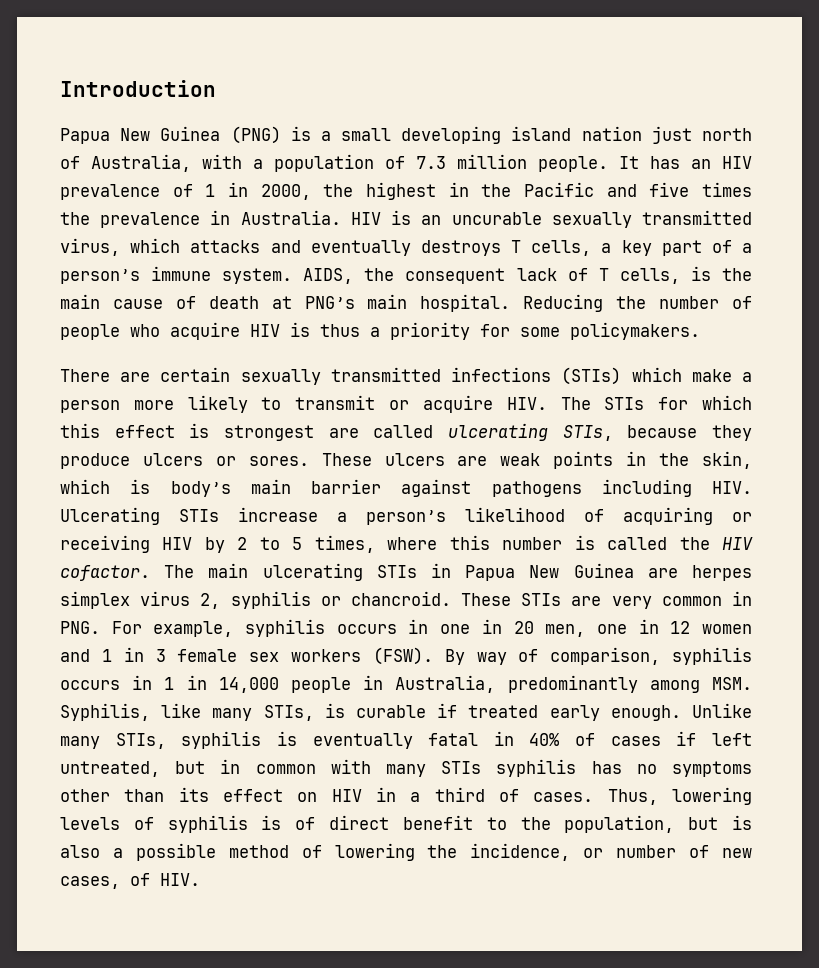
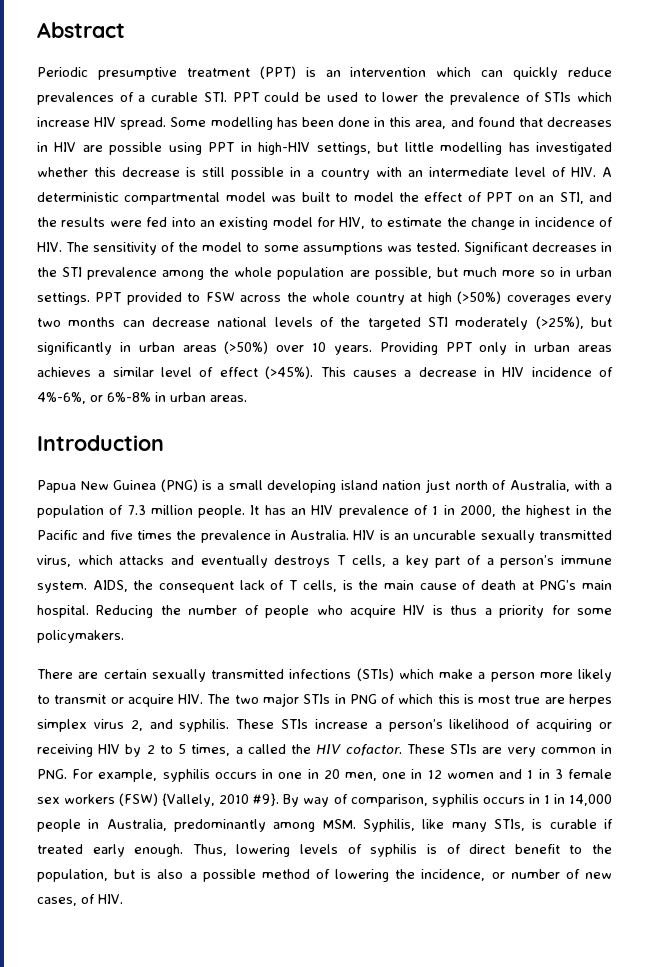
(60, 88) none -> [37,22,125,38] [37,66,612,80] [37,92,613,105] [37,117,613,130] [37,142,612,155] [37,167,613,180] [37,192,613,205] [37,217,613,230] [37,242,612,255] [37,267,612,280] [37,291,612,305] [37,316,612,330] [37,341,612,355] [37,366,613,379] [37,392,247,404] Abstract // Periodic presumptive treatment (PPT) is an intervention which can quickly reduce prevalences of a curable STI. PPT could be used to lower the prevalence of STIs which increase HIV spread. Some modelling has been done in this area, and found that decreases in HIV are possible using PPT in high-HIV settings, but little modelling has investigated whether this decrease is still possible in a country with an intermediate level of HIV. A deterministic compartmental model was built to model the effect of PPT on an STI, and the results were fed into an existing model for HIV, to estimate the change in incidence of HIV. The sensitivity of the model to some assumptions was tested. Significant decreases in the STI prevalence among the whole population are possible, but much more so in urban settings. PPT provided to FSW across the whole country at high (>50%) coverages every two months can decrease national levels of the targeted STI moderately (>25%), but significantly in urban areas (>50%) over 10 years. Providing PPT only in urban areas achieves a similar level of effect (>45%). This causes a decrease in HIV incidence of 4%-6%, or 6%-8% in urban areas. //
[604,395,753,410] [60,423,752,441] [60,451,752,469] [60,479,752,497] [60,507,160,525] STIs for which this effect is strongest are called ulcerating STIs, because they produce ulcers or sores. These ulcers are weak points in the skin, which is body’s main barrier against pathogens including HIV. Ulcerating -> [234,693,612,707] [37,719,275,732] two major STIs in PNG of which this is most true are herpes simplex virus 2, and syphilis. These
[387,535,753,550] [60,563,752,581] [60,591,451,609] where this number is called the HIV cofactor. The main ulcerating STIs in Papua New Guinea are herpes simplex virus 2, syphilis or chancroid. -> [235,744,402,756] a called the HIV cofactor.
[372,647,433,665] (FSW). -> [119,793,280,807] (FSW) {Vallely, 2010 #9}.
[692,703,752,718] [60,731,752,749] [60,759,752,777] [60,787,594,802] Unlike many STIs, syphilis is eventually fatal in 40% of cases if left untreated, but in common with many STIs syphilis has no symptoms other than its effect on HIV in a third of cases. -> (184, 850) none

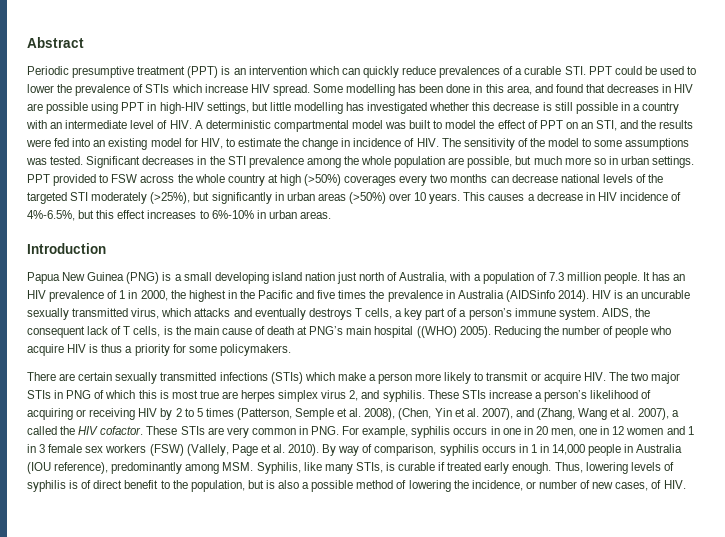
[379,342,612,355] [37,366,314,379] Providing PPT only in urban areas achieves a similar level of effect (>45%). -> (461, 198) none
[37,392,151,404] 4%-6%, or 6%-8% -> [27,210,254,221] 4%-6.5%, but this effect increases to 6%-10%
[290,530,350,540] Australia. -> [457,290,589,302] Australia (AIDSinfo 2014).
[37,605,89,618] hospital. -> [374,326,491,338] hospital ((WHO) 2005).
[191,744,231,756] times, -> [205,408,669,420] times (Patterson, Semple et al. 2008), (Chen, Yin et al. 2007), and (Zhang, Wang et al. 2007),
[162,793,280,807] {Vallely, 2010 #9}. -> [186,444,320,456] (Vallely, Page et al. 2010).
[106,819,167,831] Australia, -> [636,444,683,453] [27,462,109,474] Australia (IOU reference),

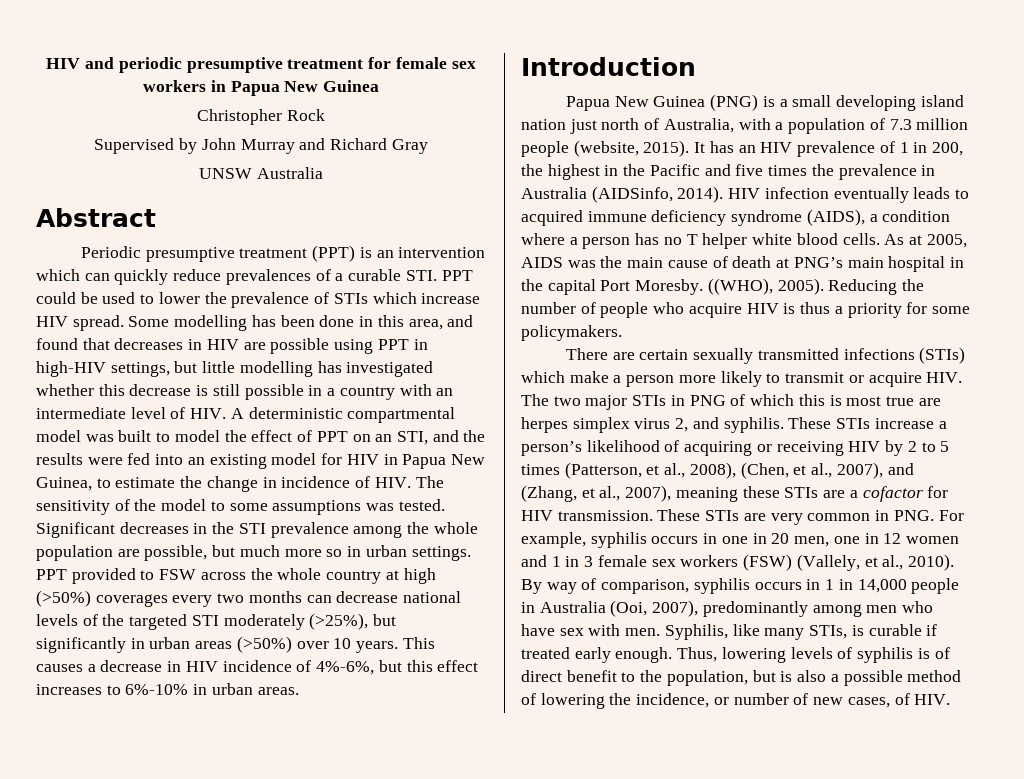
(27, 42) none -> [46,57,476,73] [143,80,379,96] [197,109,325,125] [94,138,428,154] [199,167,323,179] HIV and periodic presumptive treatment for female sex workers in Papua New Guinea // Christopher Rock // Supervised by John Murray and Richard Gray // UNSW Australia //
[200,138,223,149] HIV, -> [346,454,485,469] [36,477,92,491] HIV in Papua New Guinea,
[27,210,75,221] 4%-6.5%, -> [316,661,375,675] 4%-6%,
[604,272,641,284] people. -> [521,140,690,157] people (website, 2015).
[140,290,168,301] 2000, -> [931,142,963,156] 200,
[505,290,555,302] (AIDSinfo -> [591,186,673,203] (AIDSinfo,
[614,290,691,299] [27,308,650,320] [27,326,173,338] is an uncurable sexually transmitted virus, which attacks and eventually destroys T cells, a key part of a person’s immune system. AIDS, the consequent lack of T cells, is -> [764,187,970,203] [521,209,951,226] [521,233,967,249] [521,257,596,268] infection eventually leads to acquired immune deficiency syndrome (AIDS), a condition where a person has no T helper white blood cells. As at 2005, AIDS was
[416,326,457,338] ((WHO) -> [949,257,964,268] [521,278,773,295] in the capital Port Moresby. ((WHO),
[295,408,679,420] [27,426,144,435] Semple et al. 2008), (Chen, Yin et al. 2007), and (Zhang, Wang et al. 2007), a called the HIV cofactor. -> [646,462,914,479] [521,485,949,502] [521,510,653,521] et al., 2008), (Chen, et al., 2007), and (Zhang, et al., 2007), meaning these STIs are a cofactor for HIV transmission.
[231,444,285,456] Page et al. -> [864,555,904,570] et al.,
[27,462,254,474] (IOU reference), predominantly among MSM. -> [610,600,934,617] [521,624,661,636] (Ooi, 2007), predominantly among men who have sex with men.

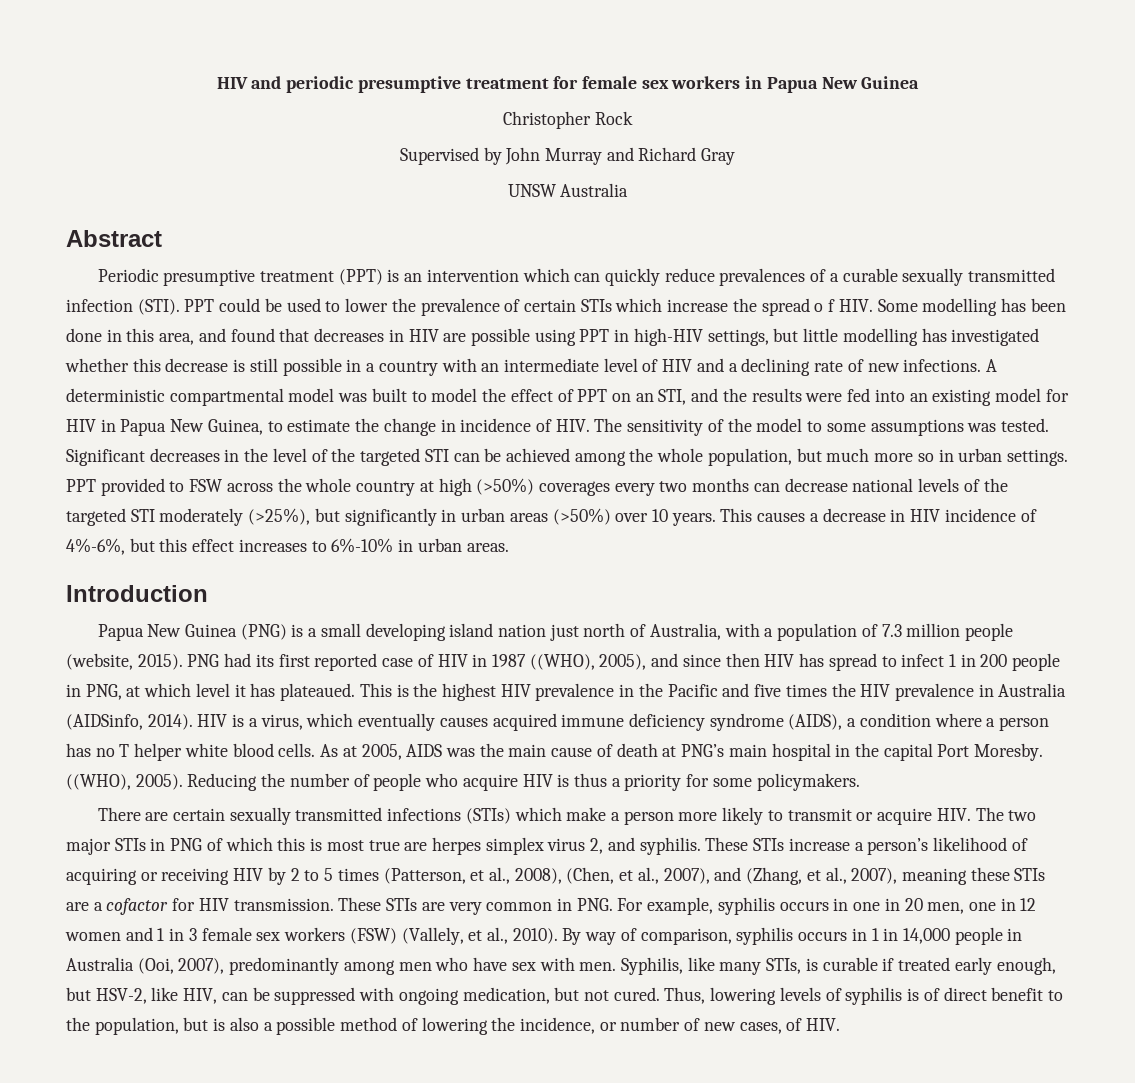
[405,270,437,281] STI. -> [902,268,1056,286] [66,299,180,315] sexually transmitted infection (STI).
(330, 298) none -> [523,299,576,312] certain
[36,315,124,331] HIV spread. -> [732,298,873,316] the spread o f HIV.
[190,408,227,419] HIV. -> [662,358,982,376] HIV and a declining rate of new infections.
[238,522,478,538] [36,545,208,561] STI prevalence among the whole population are possible, -> [272,448,792,466] level of the targeted STI can be achieved among the whole population,
[694,141,963,157] [521,164,600,180] It has an HIV prevalence of 1 in 200, the highest -> [187,653,1061,671] [66,683,615,701] PNG had its first reported case of HIV in 1987 ((WHO), 2005), and since then HIV has spread to infect 1 in 200 people in PNG, at which level it has plateaued. This is the highest HIV prevalence
(834, 170) none -> [860,684,891,697] HIV
[764,187,970,203] infection eventually leads to -> [232,713,488,731] is a virus, which eventually causes
[615,647,673,663] enough. -> [996,957,1056,975] [66,987,660,1005] enough, but HSV-2, like HIV, can be suppressed with ongoing medication, but not cured.

